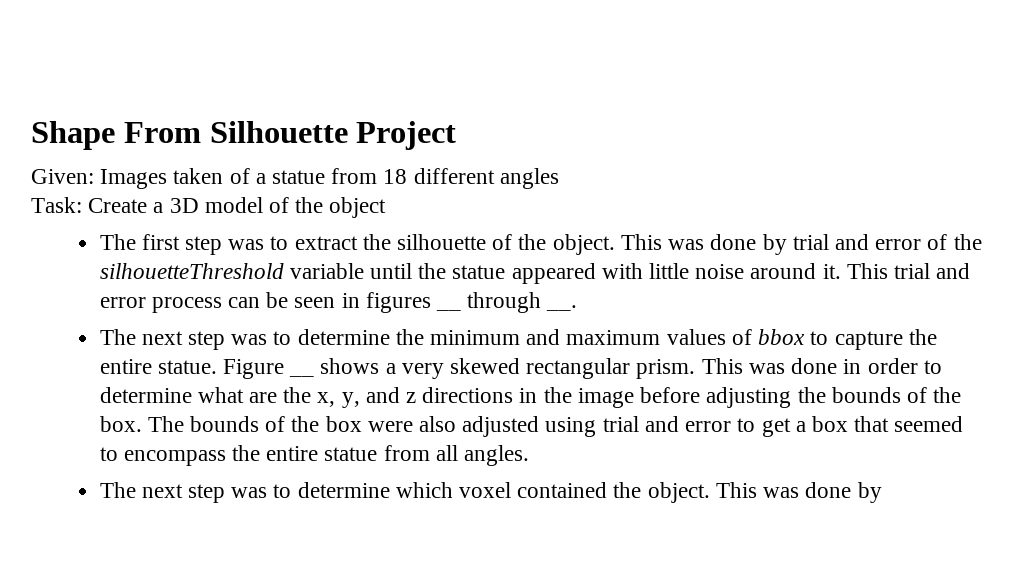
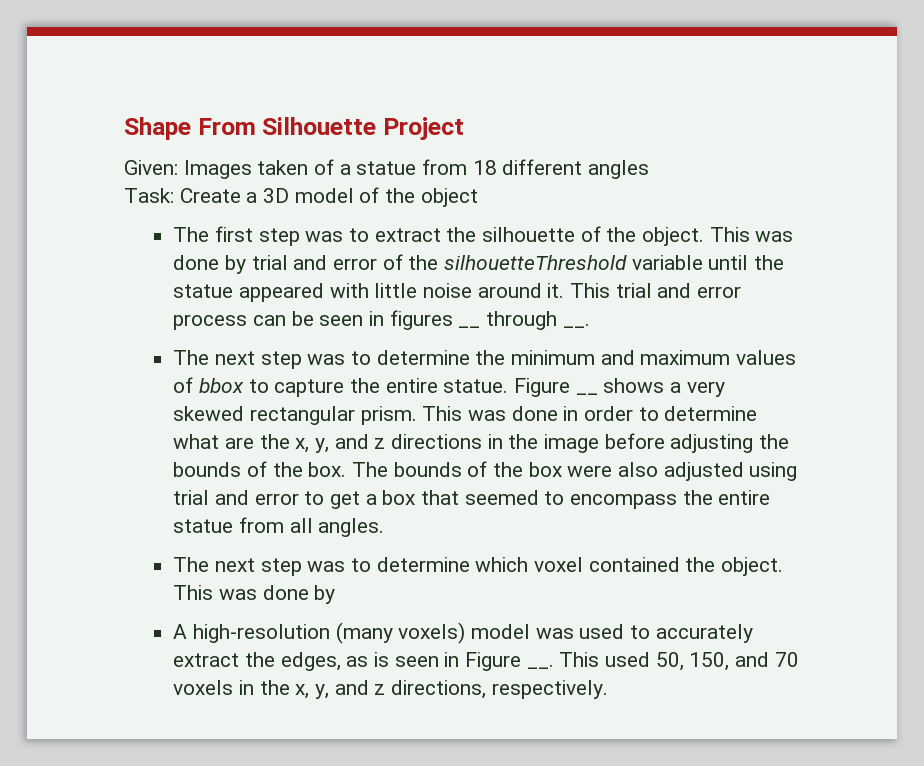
(882, 492) none -> [173,622,753,644] [173,652,799,671] [173,680,608,699] // A high-resolution (many voxels) model was used to accurately extract the edges, as is seen in Figure __. This used 50, 150, and 70 voxels in the x, y, and z directions, respectively.

